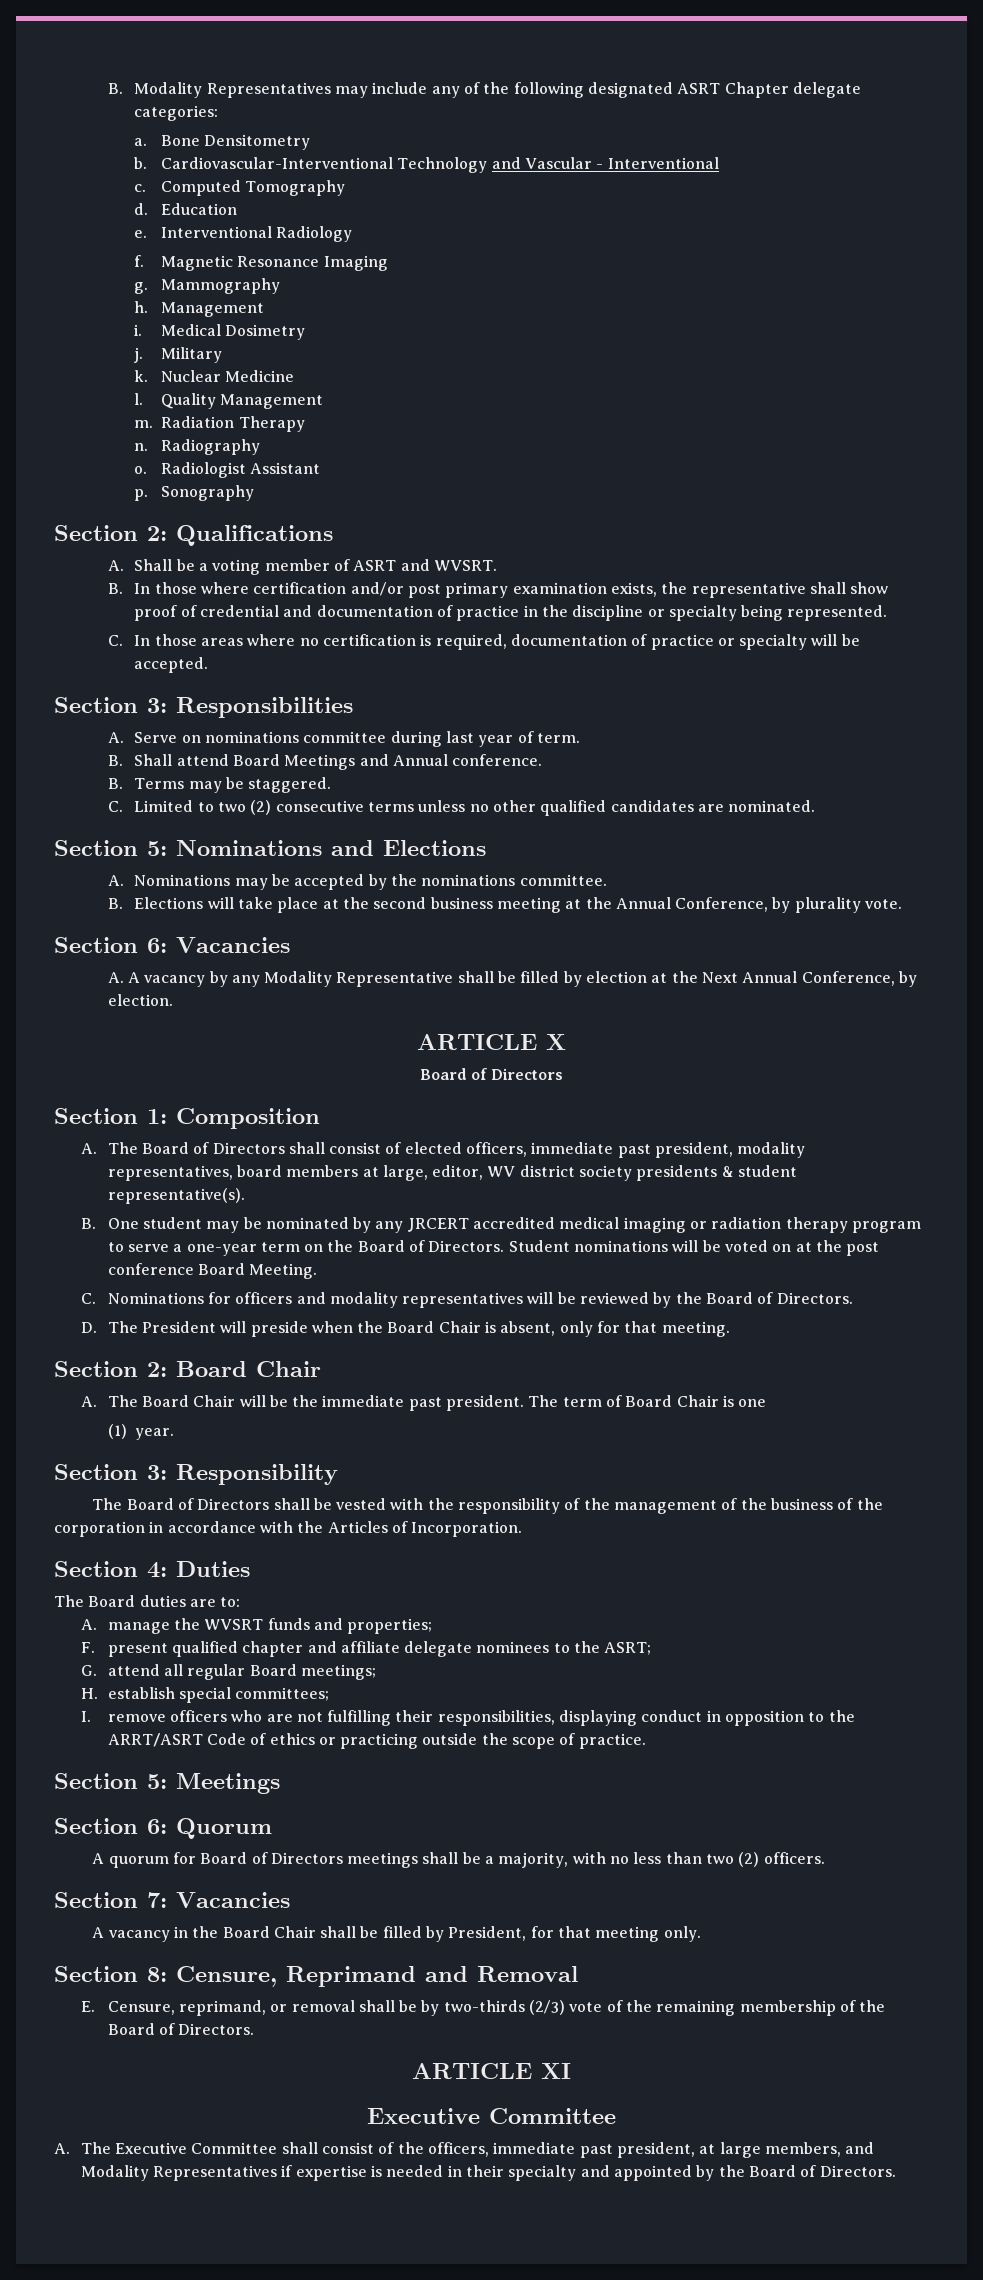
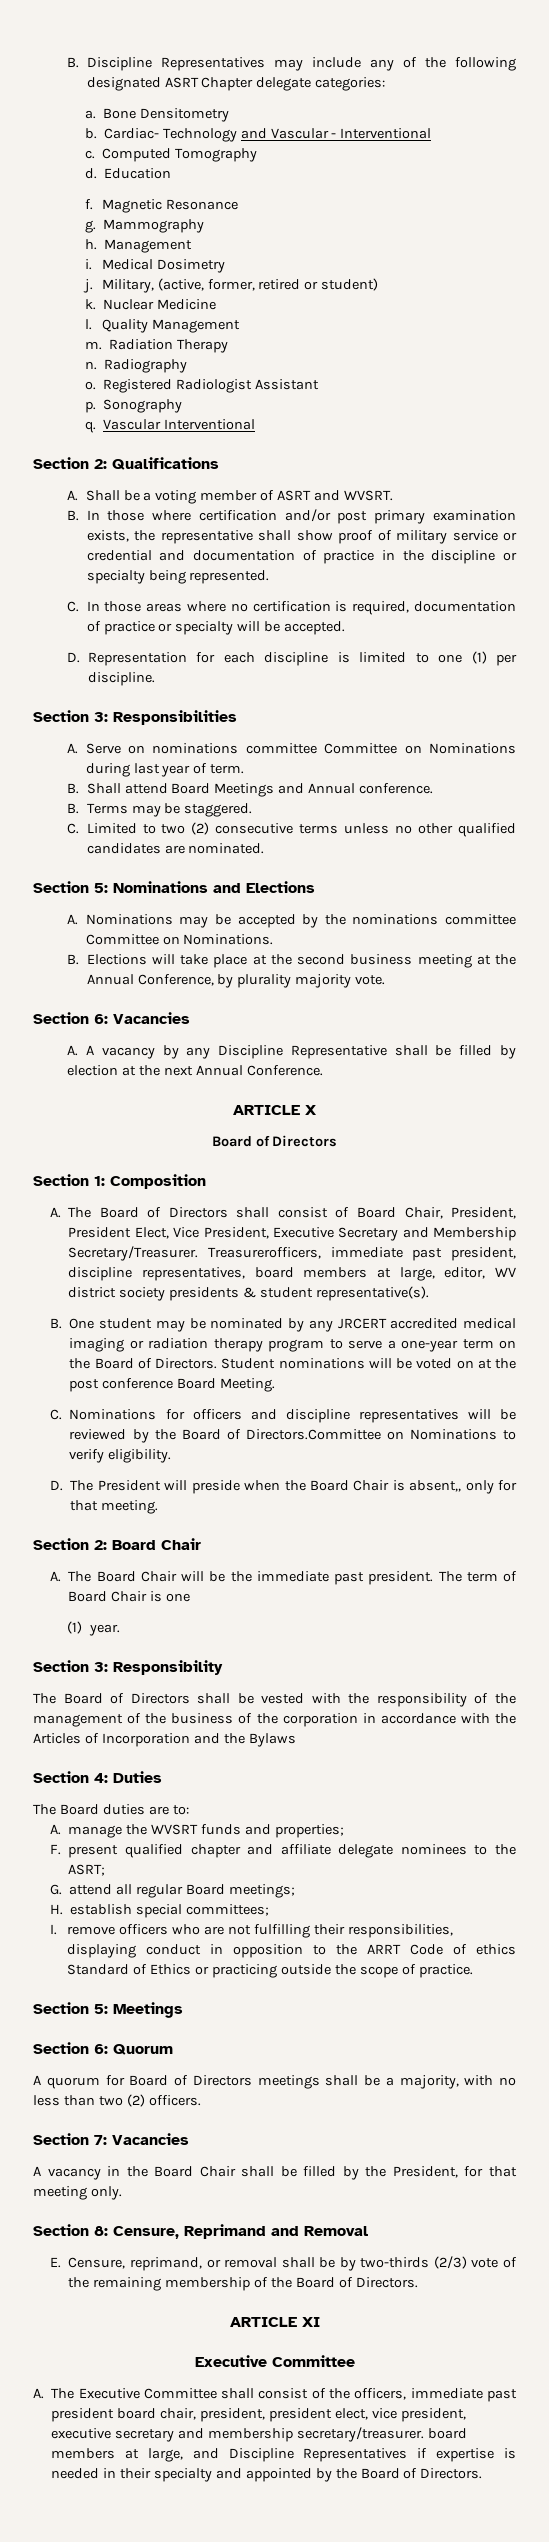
[107,82,203,98] B. Modality -> [67,57,152,71] B. Discipline
[161,157,394,169] Cardiovascular-Interventional -> [103,128,159,139] Cardiac-
[134,226,353,242] // e. Interventional Radiology -> (171, 173) none
[323,255,388,271] Imaging -> (238, 204) none
[161,347,223,363] Military -> [101,278,379,293] Military, (active, former, retired or student)
(148, 470) none -> [102,379,172,393] Registered
(255, 493) none -> [84,419,255,433] // q. Vascular Interventional
(197, 611) none -> [396,530,517,544] military service or
(209, 665) none -> [67,651,517,666] [87,672,155,686] // D. Representation for each discipline is limited to one (1) per discipline.
(387, 737) none -> [324,743,516,754] Committee on Nominations
[519,874,607,886] committee. -> [444,914,516,925] [85,934,274,945] committee Committee on Nominations.
(861, 905) none -> [295,974,352,988] majority
[264,971,333,987] Modality -> [218,1045,284,1059] Discipline
[702,971,917,987] [107,994,173,1006] Next Annual Conference, by election. -> [164,1065,323,1076] next Annual Conference.
[404,1142,806,1158] elected officers, immediate past president, modality -> [356,1207,516,1219] [68,1227,516,1241] [68,1246,516,1261] [68,1267,133,1281] Board Chair, President, President Elect, Vice President, Executive Secretary and Membership Secretary/Treasurer. Treasurerofficers, immediate past president, discipline
[329,1292,398,1308] modality -> [285,1409,350,1423] discipline
[776,1292,853,1304] Directors. -> [245,1429,516,1440] [69,1449,172,1463] Directors.Committee on Nominations to verify eligibility.
[500,1321,556,1336] absent, -> [409,1480,462,1492] absent,,
[411,1521,523,1537] Incorporation. -> [101,1733,296,1747] Incorporation and the Bylaws
[107,1733,203,1747] ARRT/ASRT -> [367,1944,402,1954] ARRT
(315, 1739) none -> [67,1964,192,1975] Standard of Ethics
(445, 1934) none -> [365,2166,387,2177] the
[616,2142,875,2158] [80,2165,149,2181] president, at large members, and Modality -> [51,2408,466,2422] [51,2427,467,2442] [51,2448,294,2462] president board chair, president, president elect, vice president, executive secretary and membership secretary/treasurer. board members at large, and Discipline

